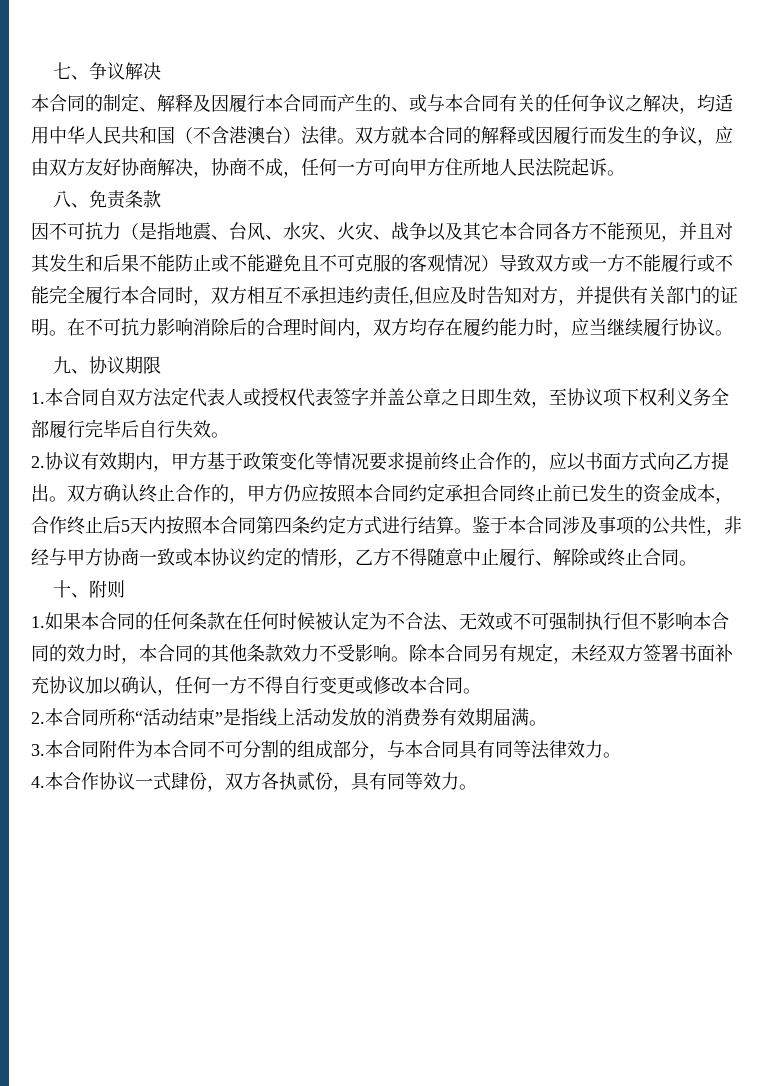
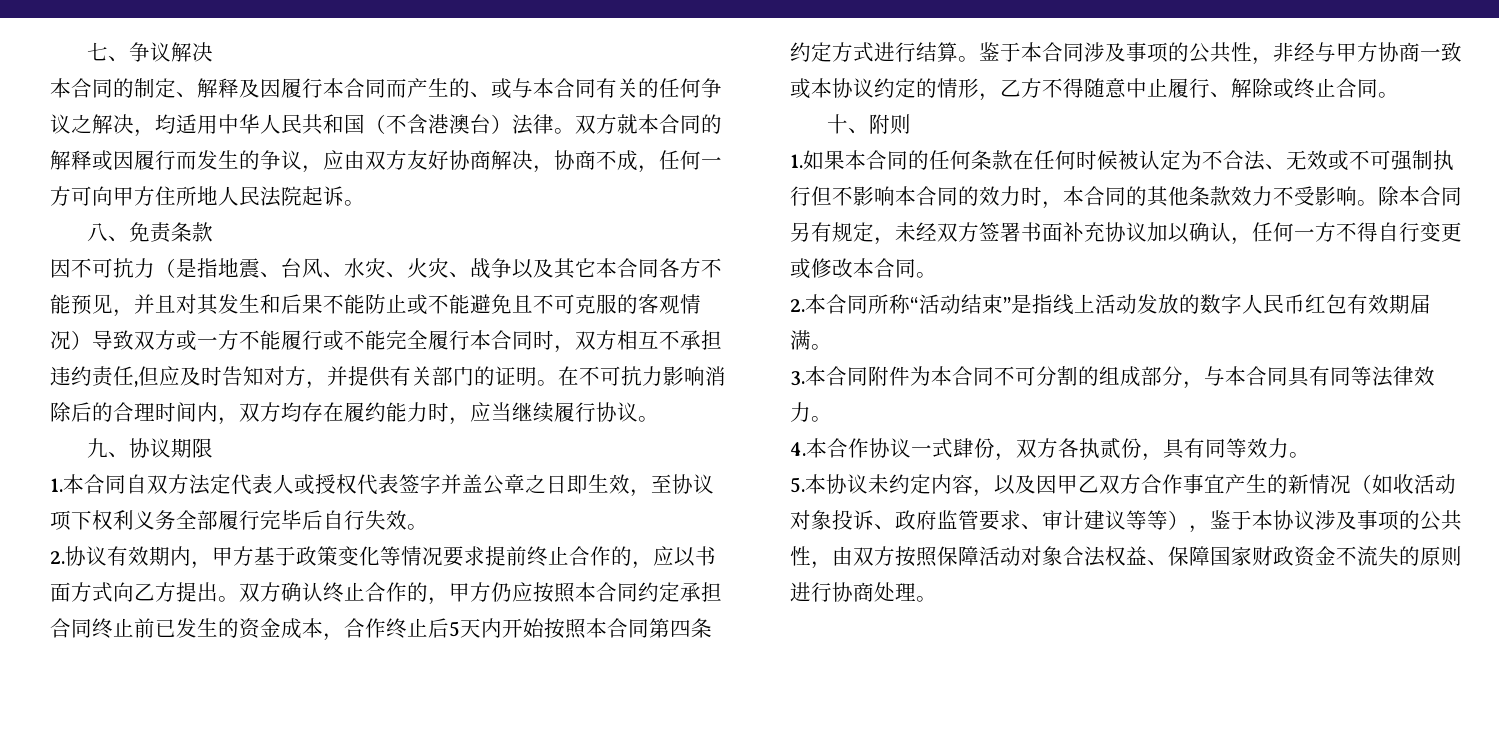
(166, 525) none -> [502,618,545,638] 开始
[385,708,439,727] 消费券 -> [1200,294,1347,314] 数字人民币红包
(477, 787) none -> [790,474,1456,497] [790,510,1462,533] [790,546,1462,569] [790,582,937,602] // 5.本协议未约定内容，以及因甲乙双方合作事宜产生的新情况（如收活动对象投诉、政府监管要求、审计建议等等），鉴于本协议涉及事项的公共性，由双方按照保障活动对象合法权益、保障国家财政资金不流失的原则进行协商处理。

